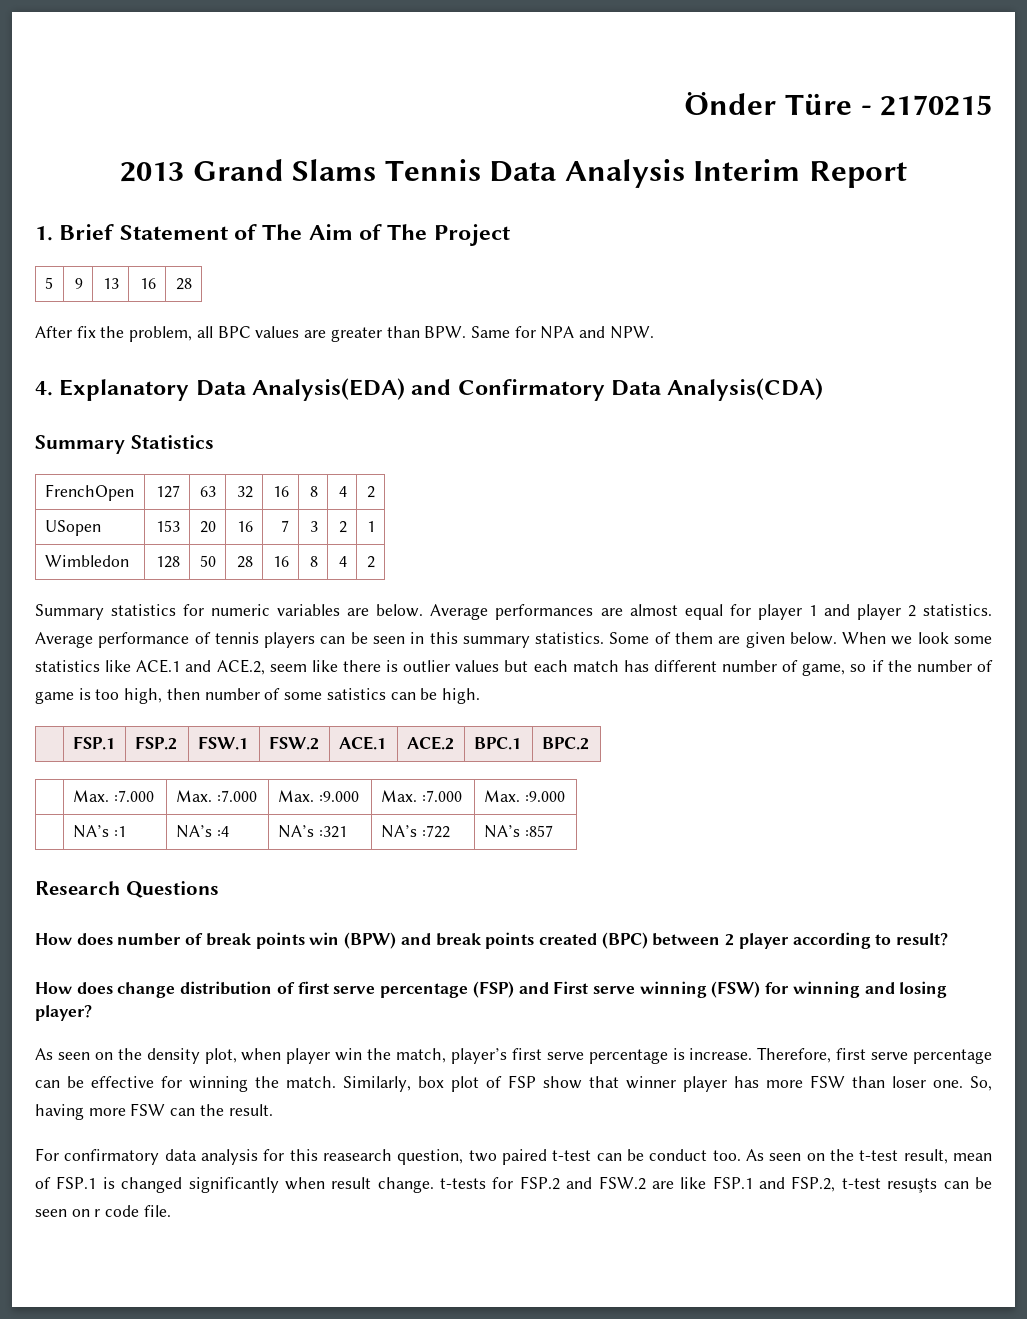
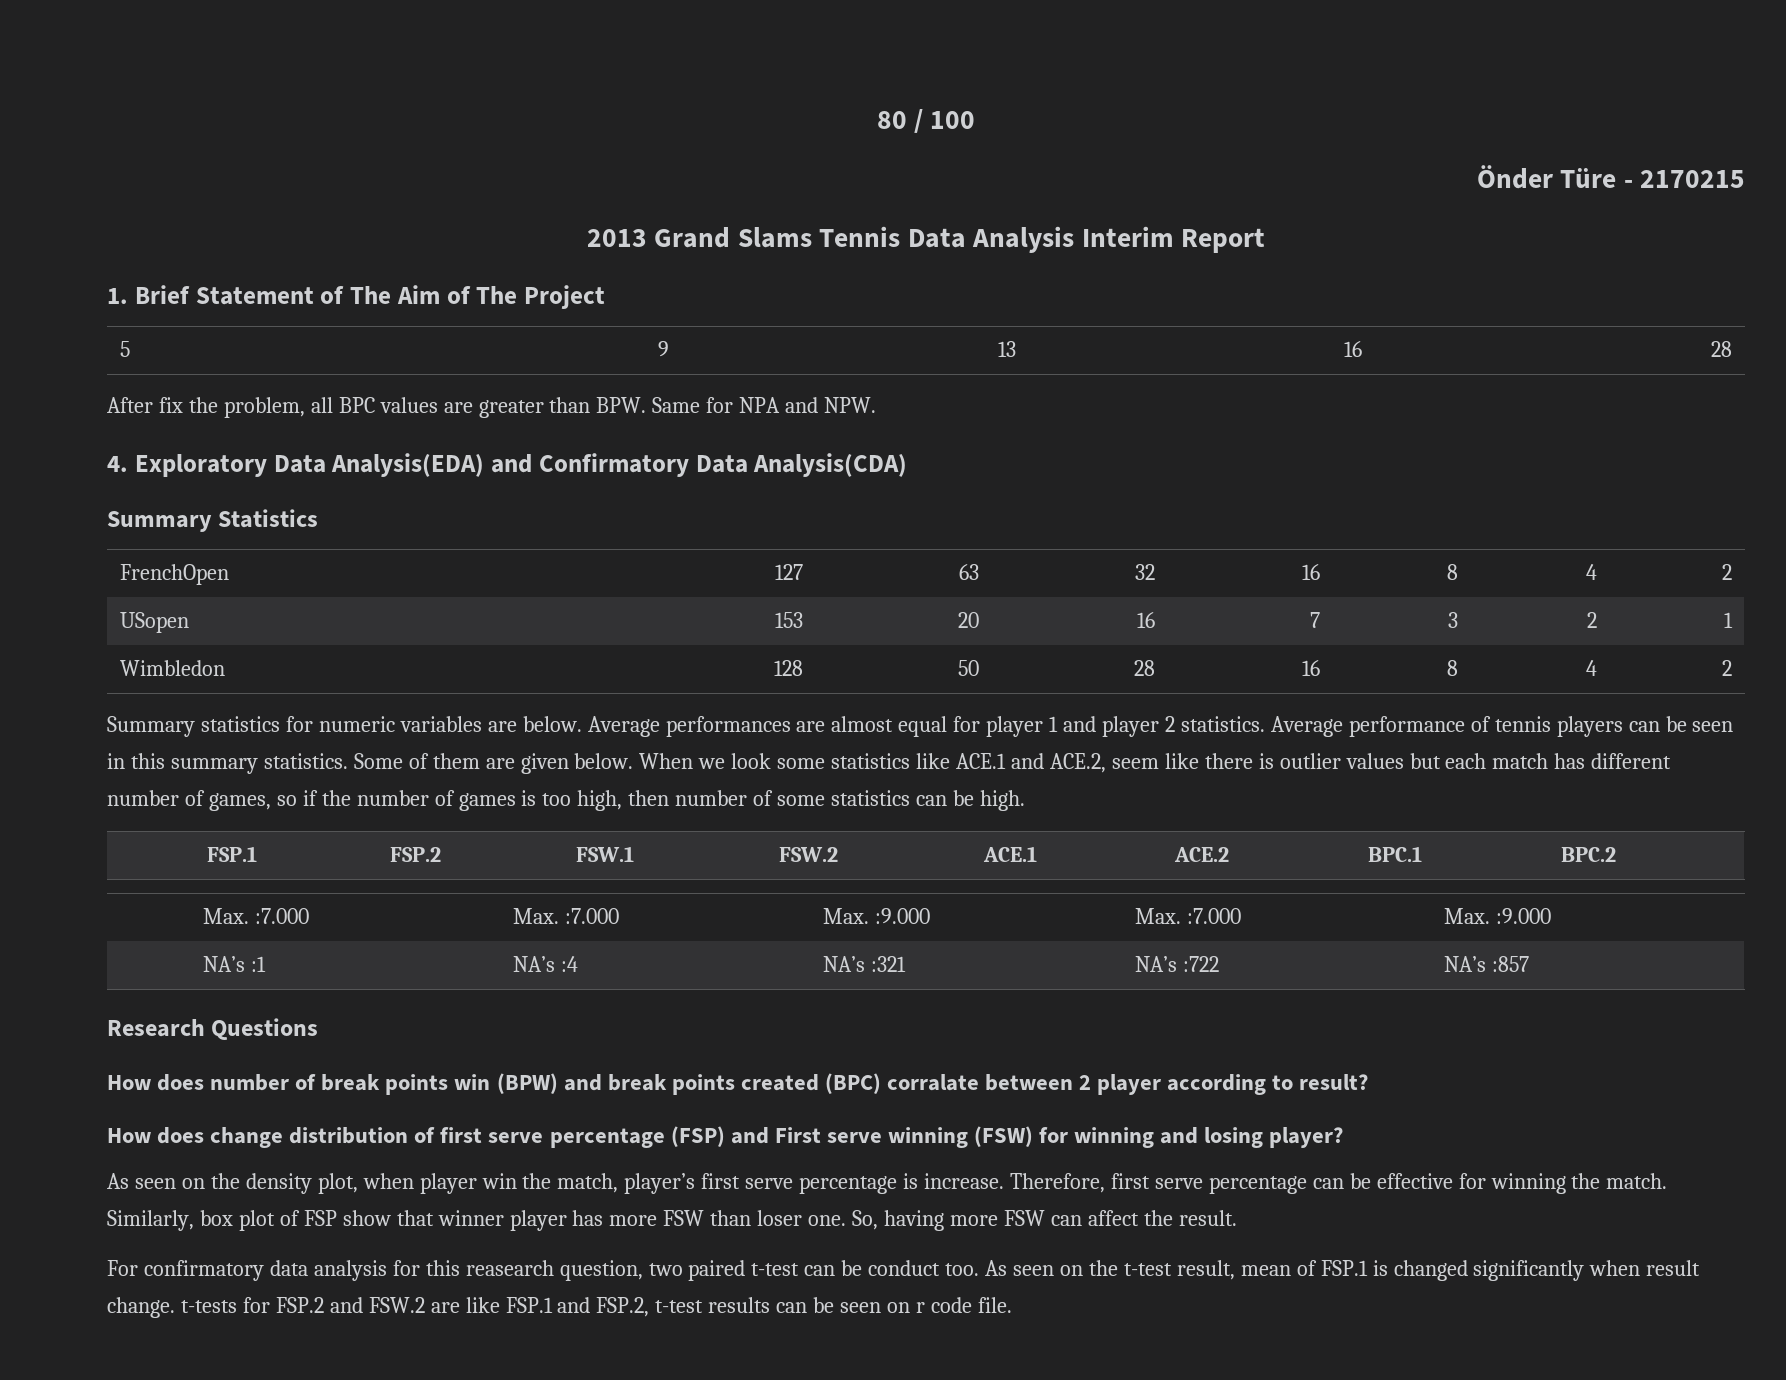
(684, 103) none -> [876,109,976,133] 80 / 100 //
[59,379,190,401] Explanatory -> [134,454,267,477] Exploratory
[802,663,846,676] game, -> [208,793,271,811] games,
[35,691,74,704] game -> [458,793,516,811] games
[326,688,386,700] satistics -> [831,790,911,806] statistics
(648, 940) none -> [886,1074,979,1091] corralate
(196, 1112) none -> [1087,1210,1139,1226] affect
[887,1178,938,1193] resuşts -> [708,1297,771,1313] results

